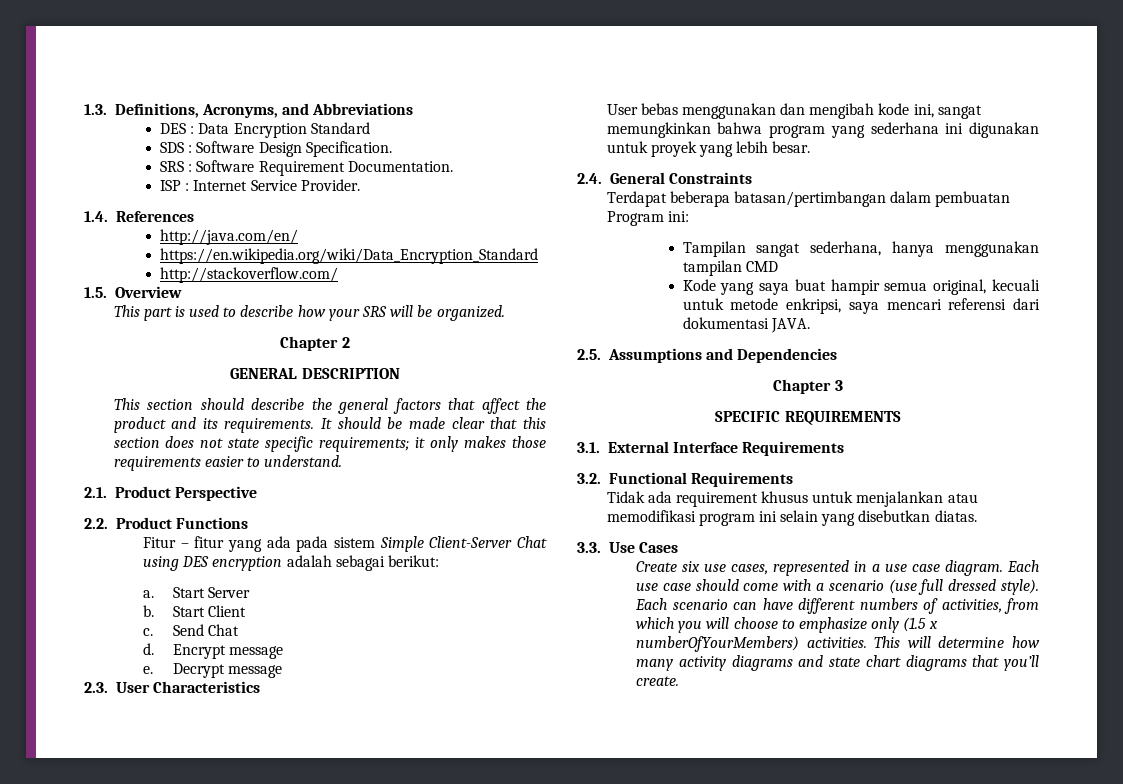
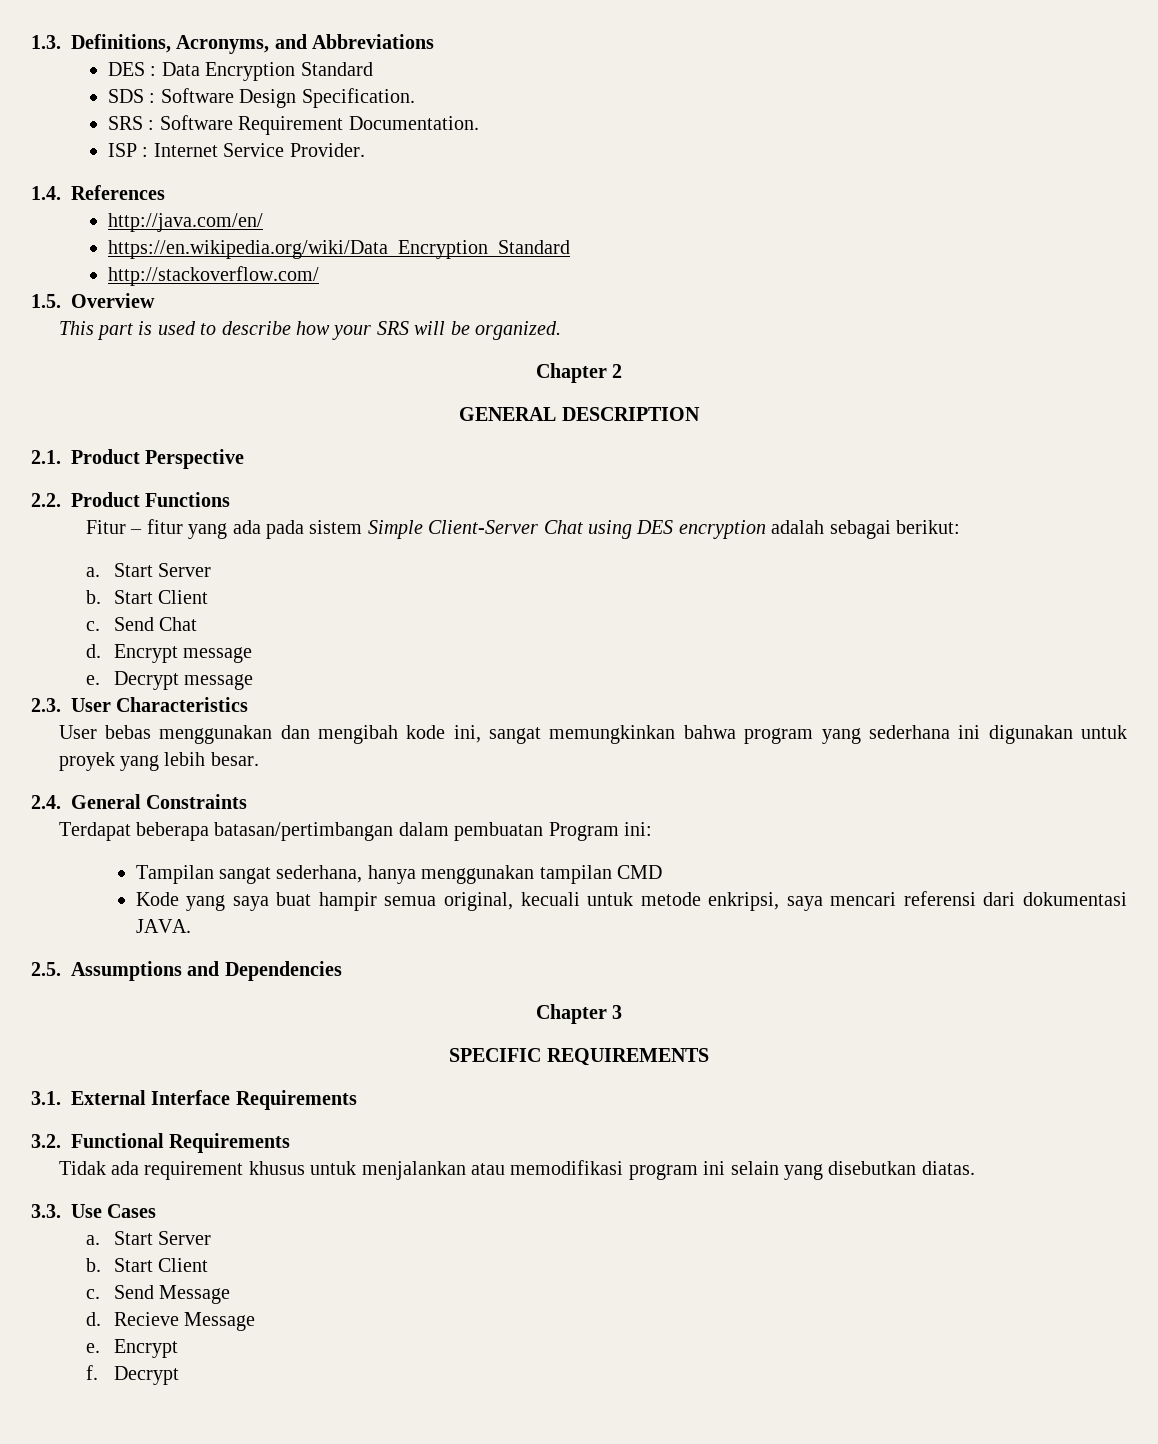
[113,398,546,414] [113,417,546,433] [113,436,546,452] [113,455,343,471] // This section should describe the general factors that affect the product and its requirements. It should be made clear that this section does not state specific requirements; it only makes those requirements easier to understand. -> (700, 414) none
[636,560,1039,576] [636,579,1039,595] [635,598,1039,614] [636,617,938,633] [636,636,1040,652] [636,655,1039,671] [636,676,680,686] Create six use cases, represented in a use case diagram. Each use case should come with a scenario (use full dressed style). Each scenario can have different numbers of activities, from which you will choose to emphasize only (1.5 x numberOfYourMembers) activities. This will determine how many activity diagrams and state chart diagrams that you’ll create. -> [86,1231,211,1245] [86,1258,208,1272] [86,1285,230,1304] [86,1312,255,1331] [86,1339,178,1358] [86,1365,179,1385] a. Start Server // b. Start Client // c. Send Message // d. Recieve Message // e. Encrypt // f. Decrypt

